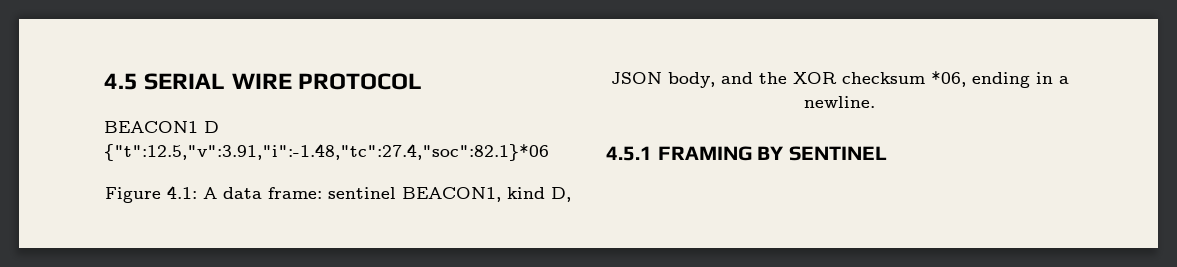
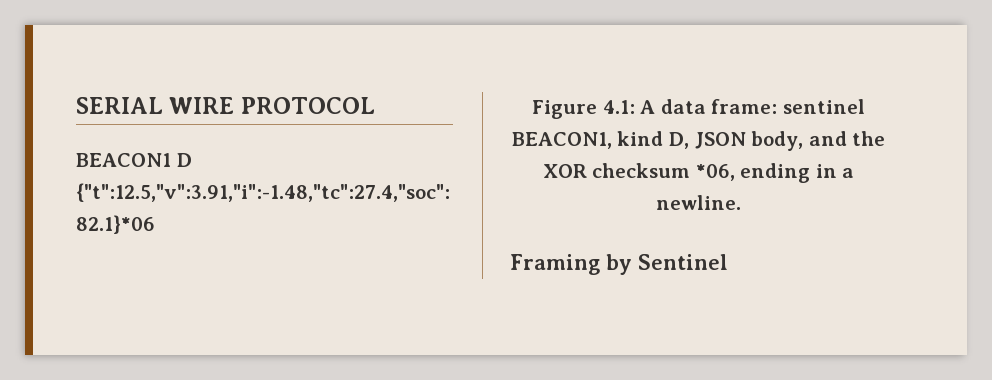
[104,73,138,90] 4.5 -> (76, 105) none
[606,146,887,161] 4.5.1 FRAMING BY SENTINEL -> [510,254,728,275] Framing by Sentinel

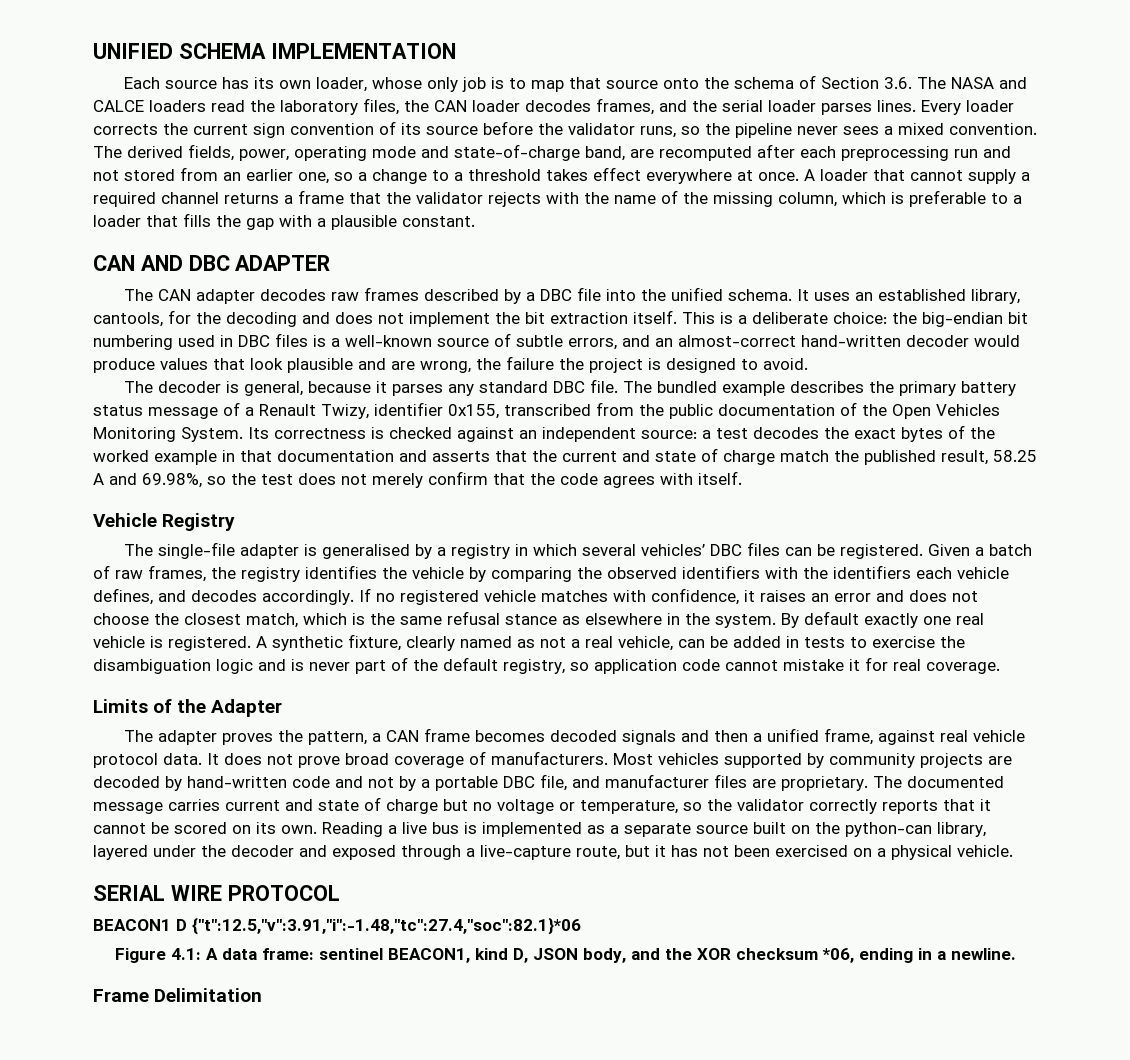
(76, 105) none -> [93,43,456,59] [123,75,1027,92] [93,98,1014,115] [93,121,1037,138] [93,144,1011,161] [93,167,1030,184] [93,190,1022,207] [93,213,475,230] [93,255,331,271] [123,287,1020,304] [93,310,1028,327] [93,333,1020,350] [93,356,808,373] [123,379,1016,396] [93,402,1000,419] [93,425,995,442] [93,448,1037,465] [93,471,742,488] [93,513,236,531] [123,542,1032,559] [93,565,1009,582] [93,588,978,605] [93,611,984,628] [93,634,965,651] [93,657,1000,674] [93,699,283,717] [123,728,1025,745] [93,751,1012,768] [93,774,1004,791] [93,797,991,814] [93,822,986,837] [93,845,1013,860] UNIFIED SCHEMA IMPLEMENTATION // Each source has its own loader, whose only job is to map that source onto the schema of Section 3.6. The NASA and CALCE loaders read the laboratory files, the CAN loader decodes frames, and the serial loader parses lines. Every loader corrects the current sign convention of its source before the validator runs, so the pipeline never sees a mixed convention. The derived fields, power, operating mode and state-of-charge band, are recomputed after each preprocessing run and not stored from an earlier one, so a change to a threshold takes effect everywhere at once. A loader that cannot supply a required channel returns a frame that the validator rejects with the name of the missing column, which is preferable to a loader that fills the gap with a plausible constant. // CAN AND DBC ADAPTER // The CAN adapter decodes raw frames described by a DBC file into the unified schema. It uses an established library, cantools, for the decoding and does not implement the bit extraction itself. This is a deliberate choice: the big-endian bit numbering used in DBC files is a well-known source of subtle errors, and an almost-correct hand-written decoder would produce values that look plausible and are wrong, the failure the project is designed to avoid. // The decoder is general, because it parses any standard DBC file. The bundled example describes the primary battery status message of a Renault Twizy, identifier 0x155, transcribed from the public documentation of the Open Vehicles Monitoring System. Its correctness is checked against an independent source: a test decodes the exact bytes of the worked example in that documentation and asserts that the current and state of charge match the published result, 58.25 A and 69.98%, so the test does not merely confirm that the code agrees with itself. // Vehicle Registry // The single-file adapter is generalised by a registry in which several vehicles’ DBC files can be registered. Given a batch of raw frames, the registry identifies the vehicle by comparing the observed identifiers with the identifiers each vehicle defines, and decodes accordingly. If no registered vehicle matches with confidence, it raises an error and does not choose the closest match, which is the same refusal stance as elsewhere in the system. By default exactly one real vehicle is registered. A synthetic fixture, clearly named as not a real vehicle, can be added in tests to exercise the disambiguation logic and is never part of the default registry, so application code cannot mistake it for real coverage. // Limits of the Adapter // The adapter proves the pattern, a CAN frame becomes decoded signals and then a unified frame, against real vehicle protocol data. It does not prove broad coverage of manufacturers. Most vehicles supported by community projects are decoded by hand-written code and not by a portable DBC file, and manufacturer files are proprietary. The documented message carries current and state of charge but no voltage or temperature, so the validator correctly reports that it cannot be scored on its own. Reading a live bus is implemented as a separate source built on the python-can library, layered under the decoder and exposed through a live-capture route, but it has not been exercised on a physical vehicle. //
[510,254,728,275] Framing by Sentinel -> [93,988,263,1002] Frame Delimitation

